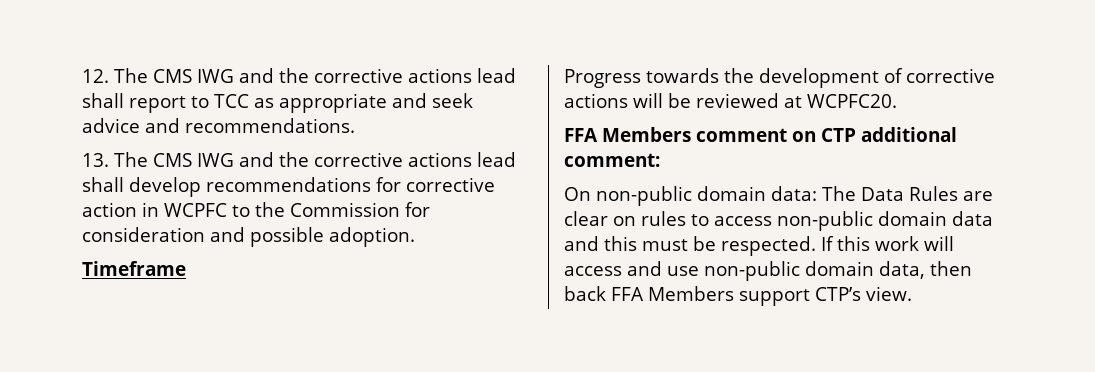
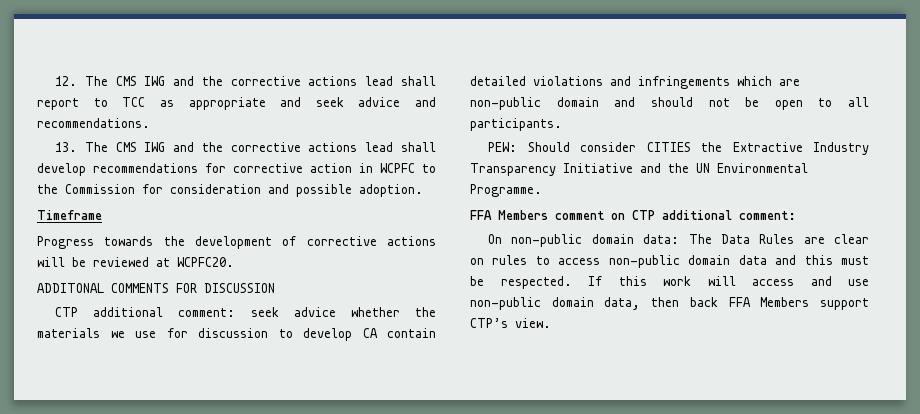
(897, 101) none -> [37,283,275,293] [55,307,436,317] [37,328,436,341] [470,76,800,89] [470,97,869,110] [470,118,562,131] [488,142,869,155] [470,163,808,176] [470,184,542,197] // ADDITONAL COMMENTS FOR DISCUSSION // CTP additional comment: seek advice whether the materials we use for discussion to develop CA contain detailed violations and infringements which are non-public domain and should not be open to all participants. // PEW: Should consider CITIES the Extractive Industry Transparency Initiative and the UN Environmental Programme.

